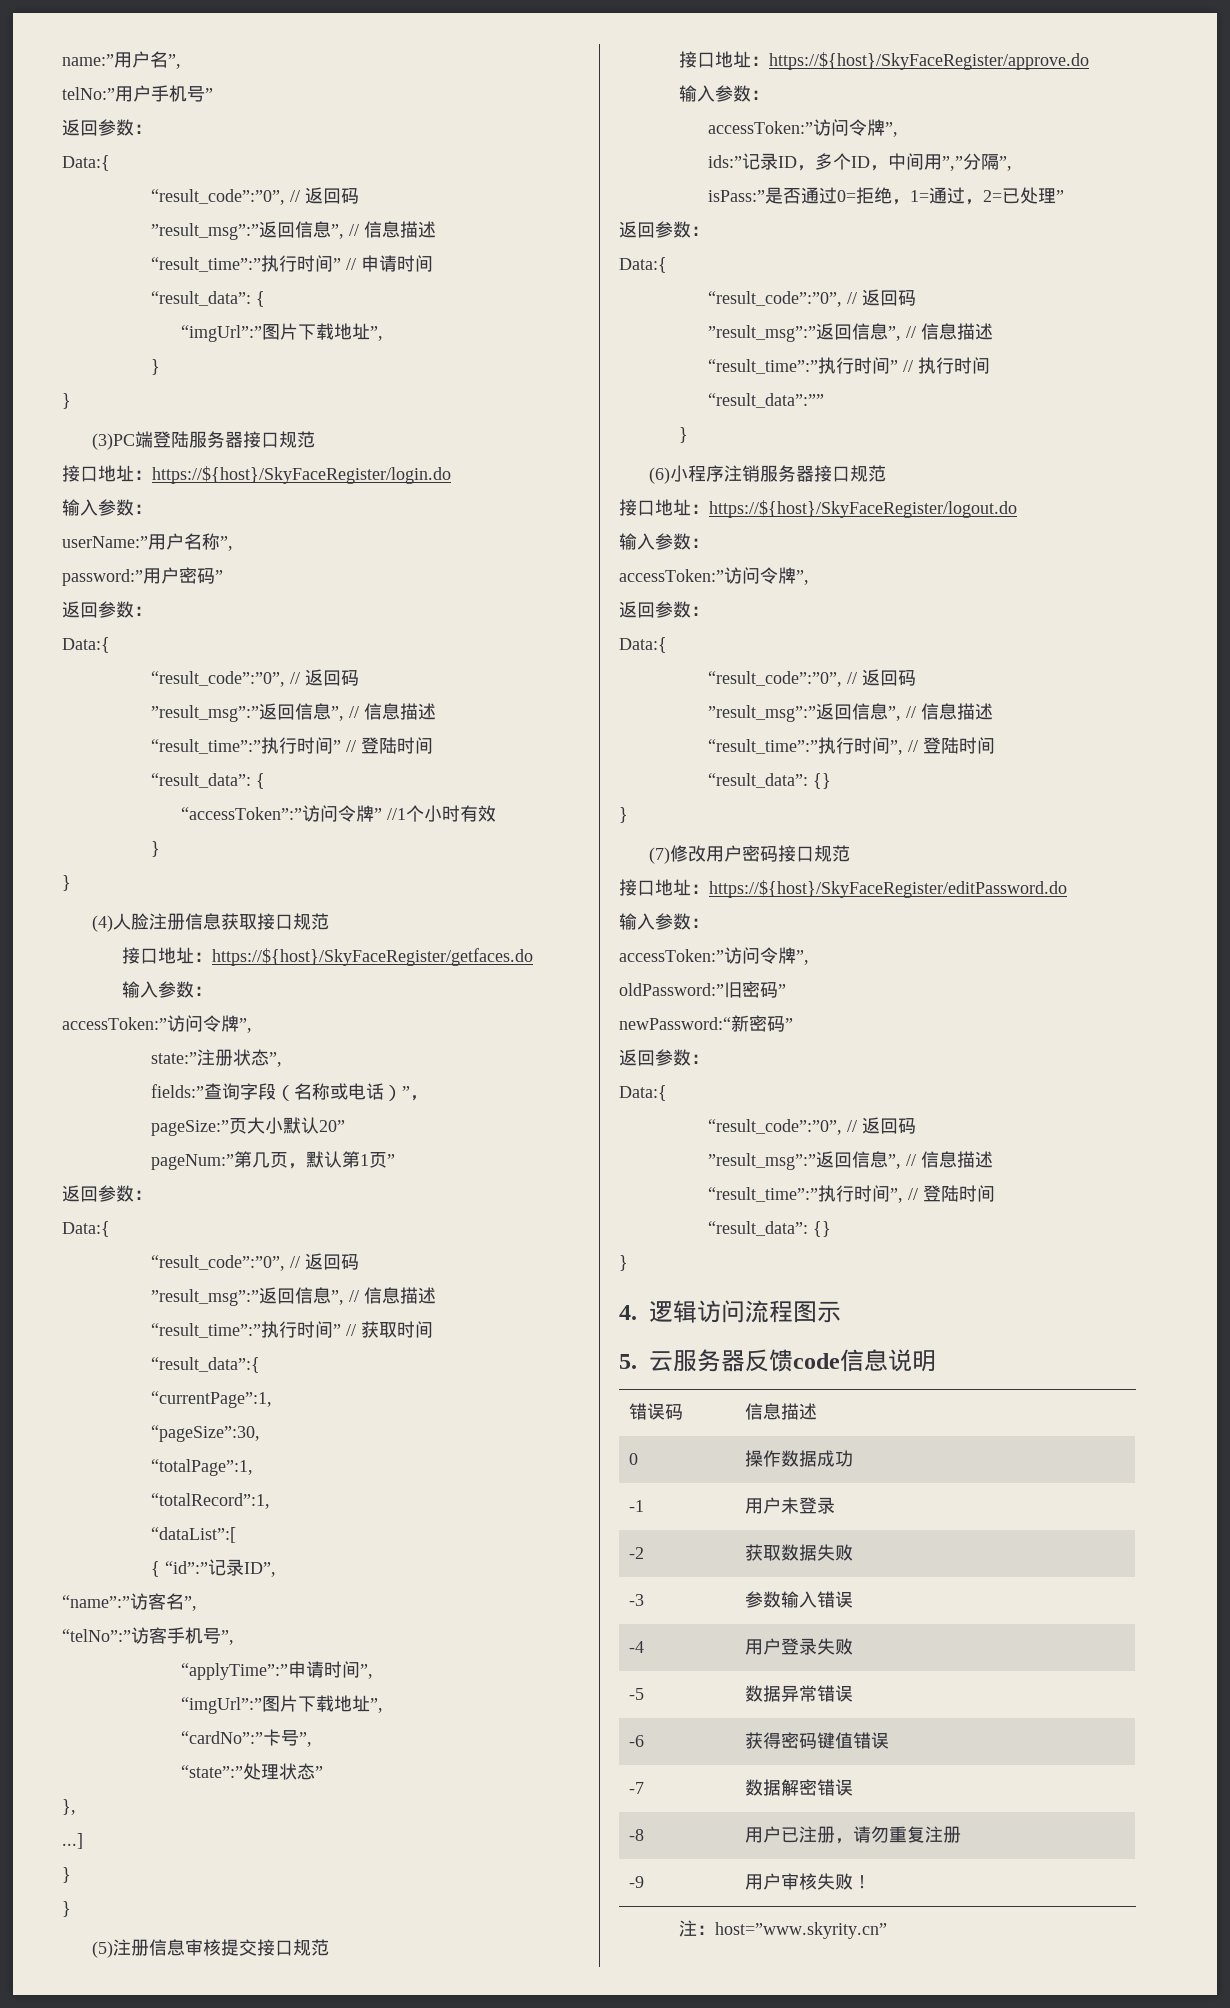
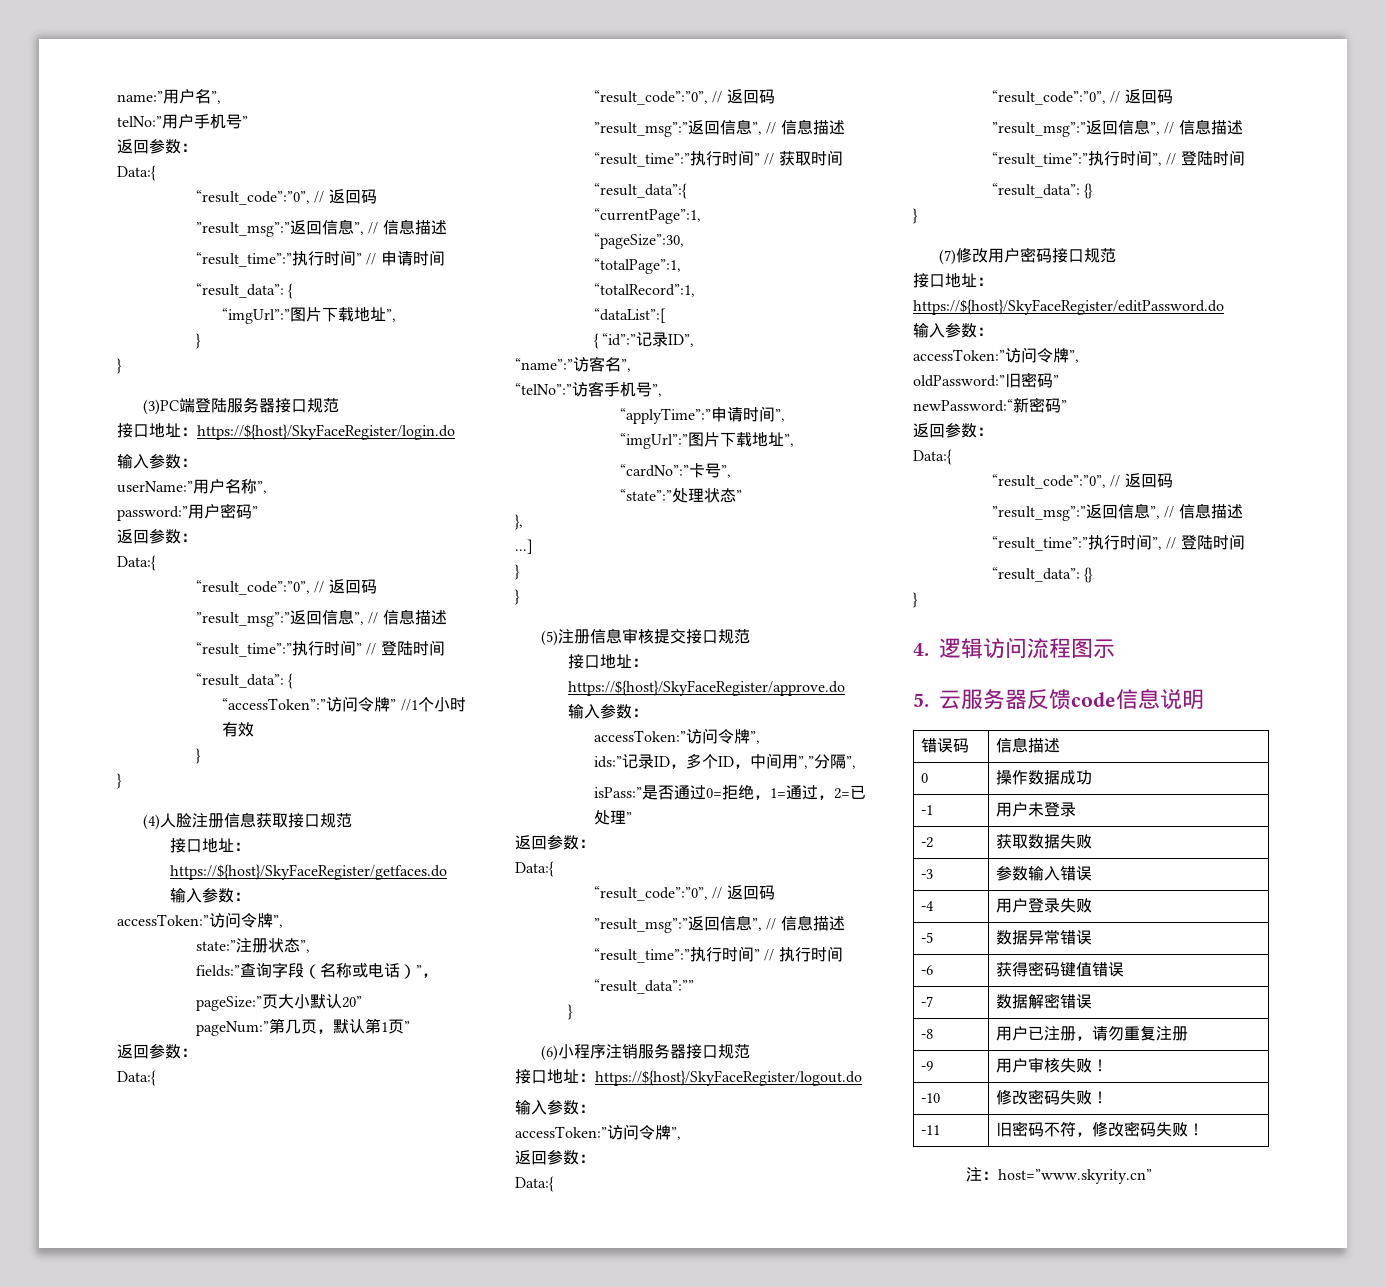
(872, 1882) none -> [920,1093,940,1103] [995,1089,1108,1105] [920,1125,940,1135] [995,1121,1204,1137] // -10 | 修改密码失败！ // -11 | 旧密码不符，修改密码失败！

